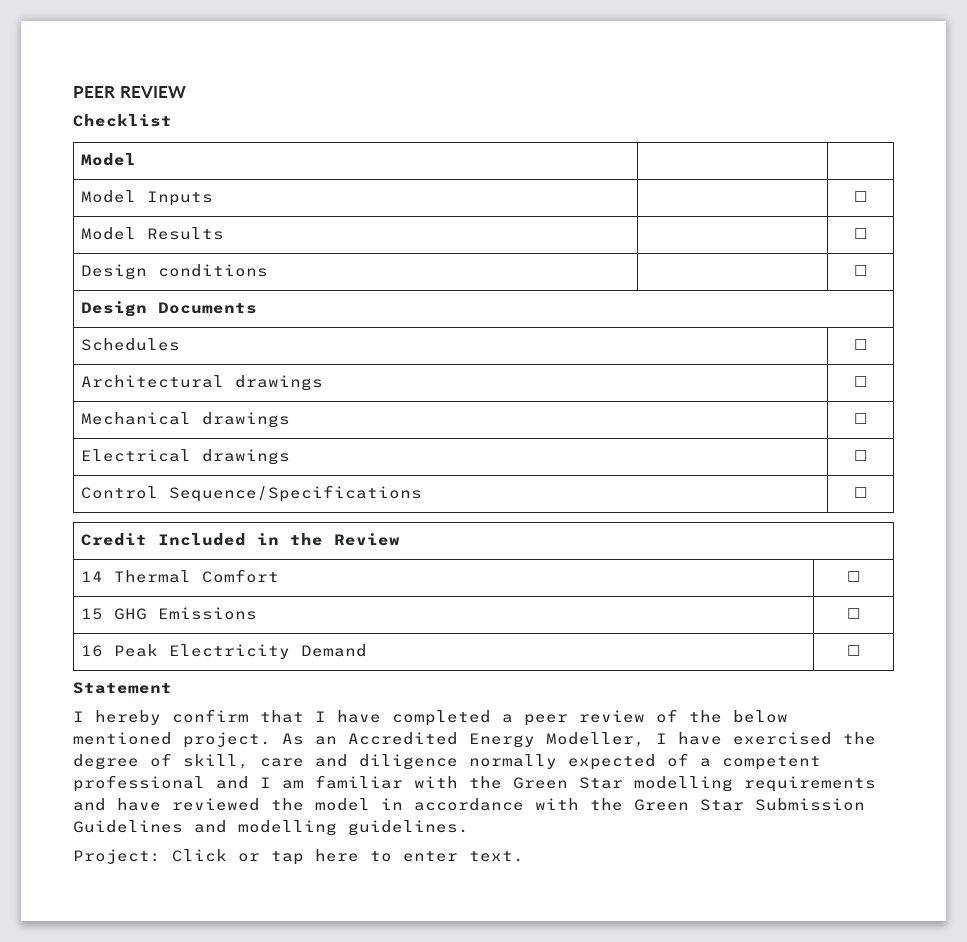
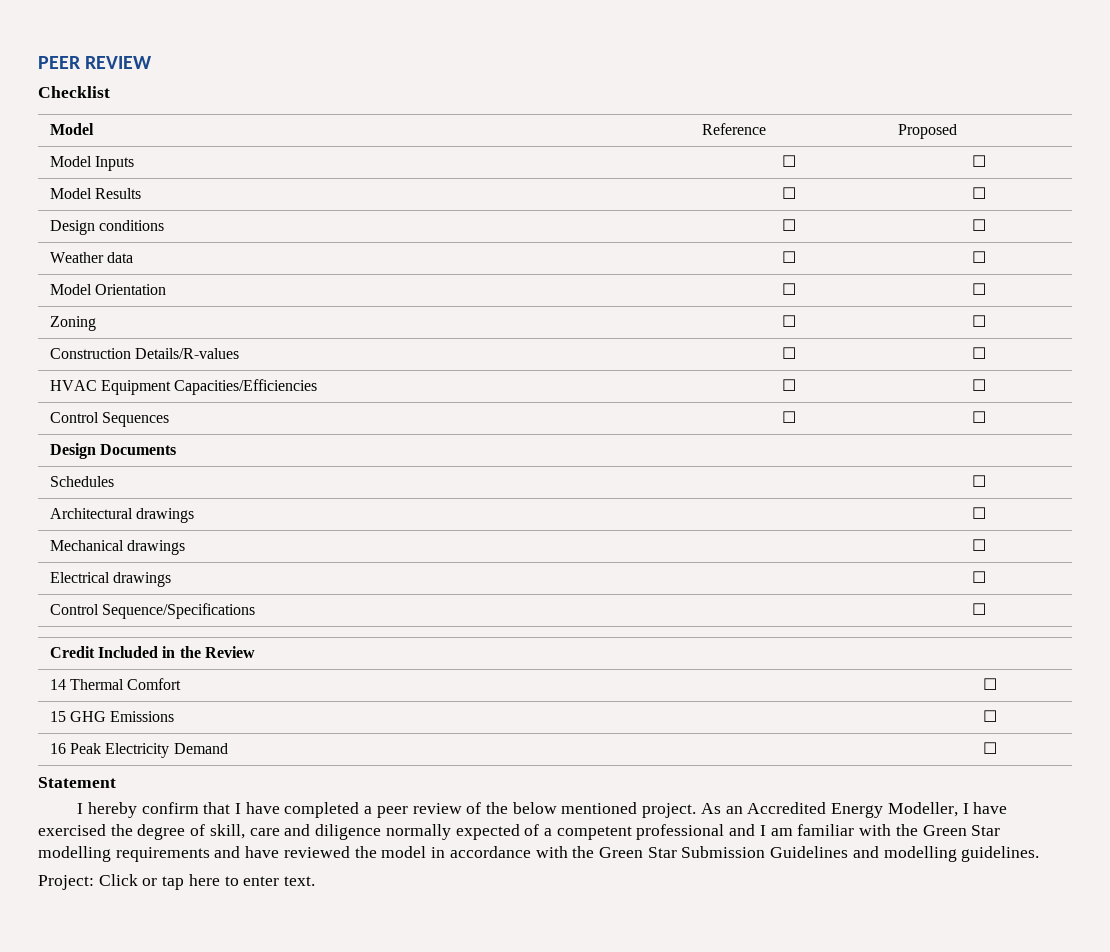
(137, 159) | -> [701,123,766,135] [897,124,957,139] Reference | Proposed
(214, 198) none -> [781,155,796,167] ☐
(225, 233) none -> [781,187,796,199] ☐
(269, 270) none -> [781,219,796,231] [972,219,986,231] [49,252,134,263] [781,251,796,263] [972,251,986,263] [49,284,167,295] [781,283,796,295] [972,283,986,295] [49,316,96,331] [781,315,796,327] [972,315,986,327] [49,348,240,359] [781,347,796,359] [972,347,986,359] [49,379,318,395] [781,379,796,391] [972,379,986,391] [49,412,170,427] [781,411,796,423] ☐ | ☐ // Weather data | ☐ | ☐ // Model Orientation | ☐ | ☐ // Zoning | ☐ | ☐ // Construction Details/R-values | ☐ | ☐ // HVAC Equipment Capacities/Efficiencies | ☐ | ☐ // Control Sequences | ☐

